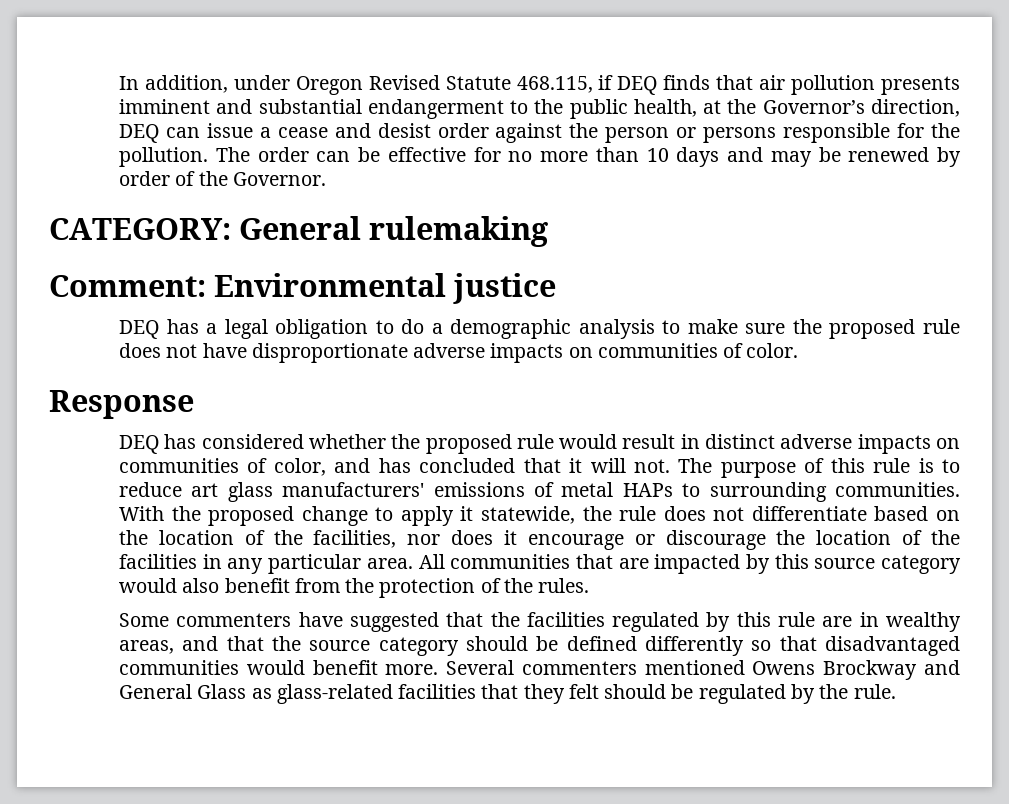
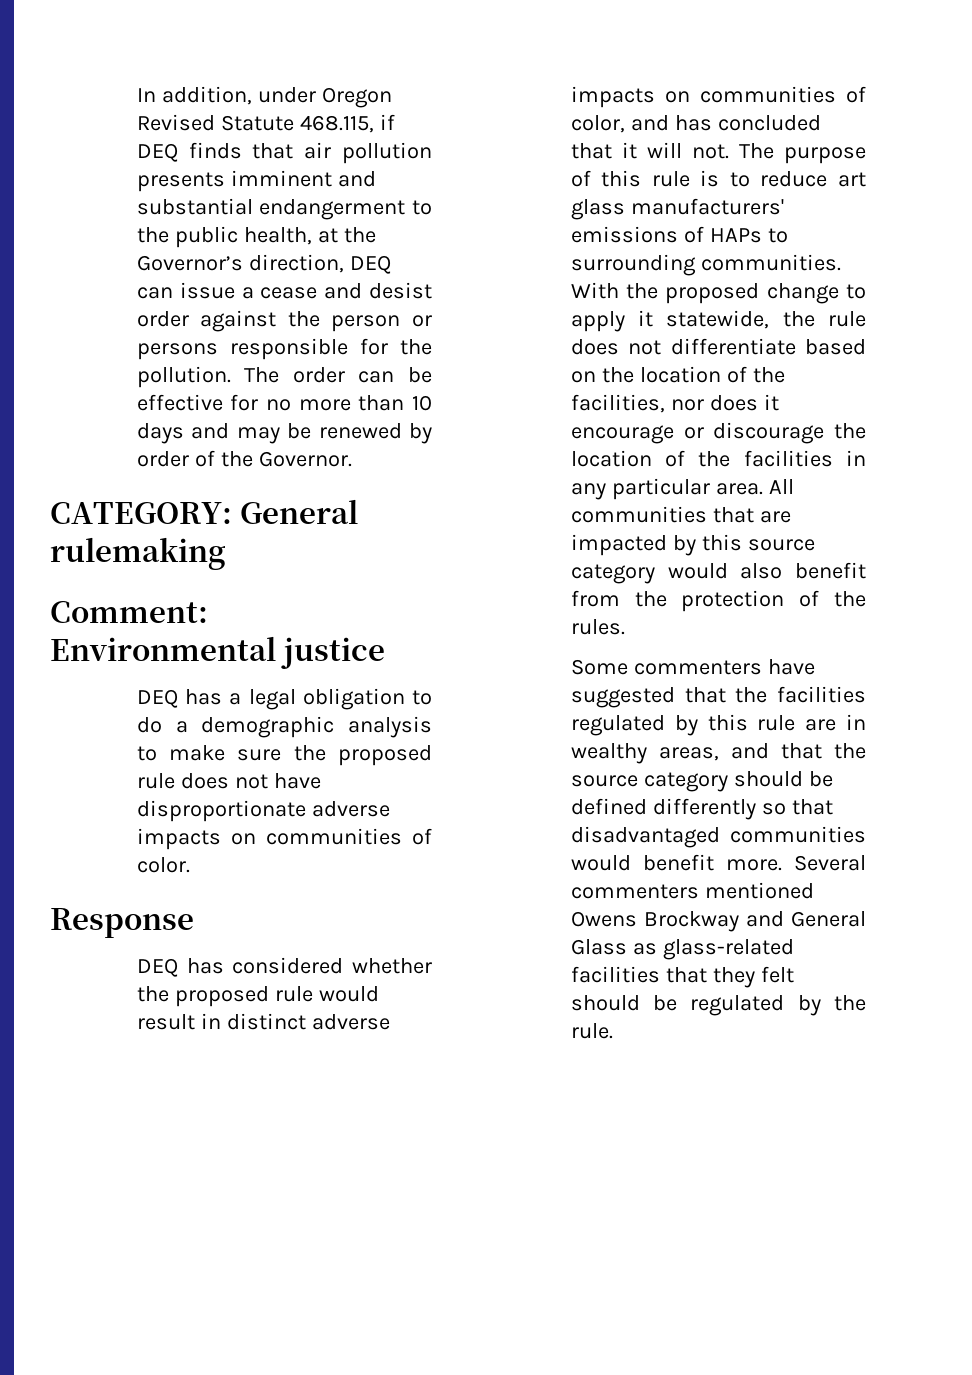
[561,482,614,497] metal -> (704, 234) none

